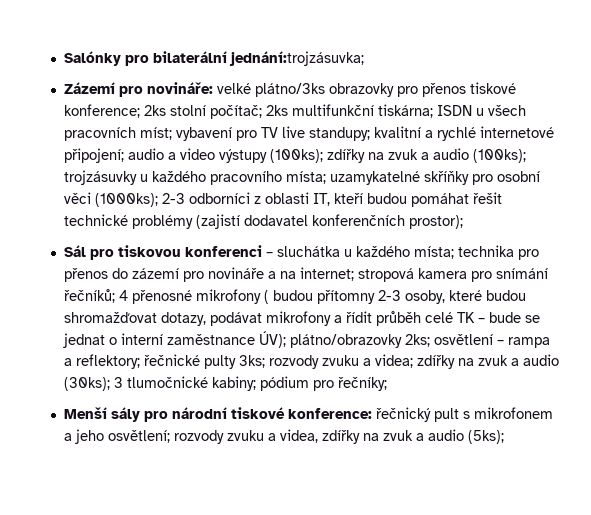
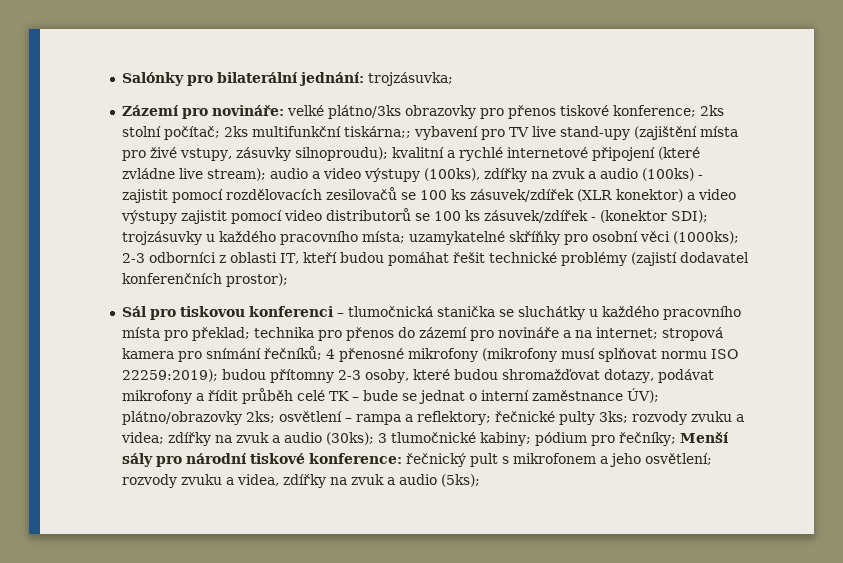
[229,51,365,66] jednání:trojzásuvka; -> [299,72,454,86] jednání: trojzásuvka;
[378,104,527,118] [64,126,555,141] [64,148,125,163] tiskárna; ISDN u všech pracovních míst; vybavení pro TV live standupy; kvalitní a rychlé internetové připojení; -> [344,126,739,140] [122,147,700,161] [122,168,267,181] tiskárna;; vybavení pro TV live stand-upy (zajištění místa pro živé vstupy, zásuvky silnoproudu); kvalitní a rychlé internetové připojení (které zvládne live stream);
[270,148,527,163] (100ks); zdířky na zvuk a audio (100ks); -> [424,168,704,182] [122,187,737,203] [121,208,709,224] (100ks), zdířky na zvuk a audio (100ks) - zajistit pomocí rozdělovacích zesilovačů se 100 ks zásuvek/zdířek (XLR konektor) a video výstupy zajistit pomocí video distributorů se 100 ks zásuvek/zdířek - (konektor SDI);
[277,246,455,259] sluchátka u každého místa; -> [348,306,742,320] [122,327,251,341] tlumočnická stanička se sluchátky u každého pracovního místa pro překlad;
[264,290,270,304] ( -> [482,348,739,362] [122,369,219,382] (mikrofony musí splňovat normu ISO 22259:2019);
(388, 384) // -> (677, 439) none

